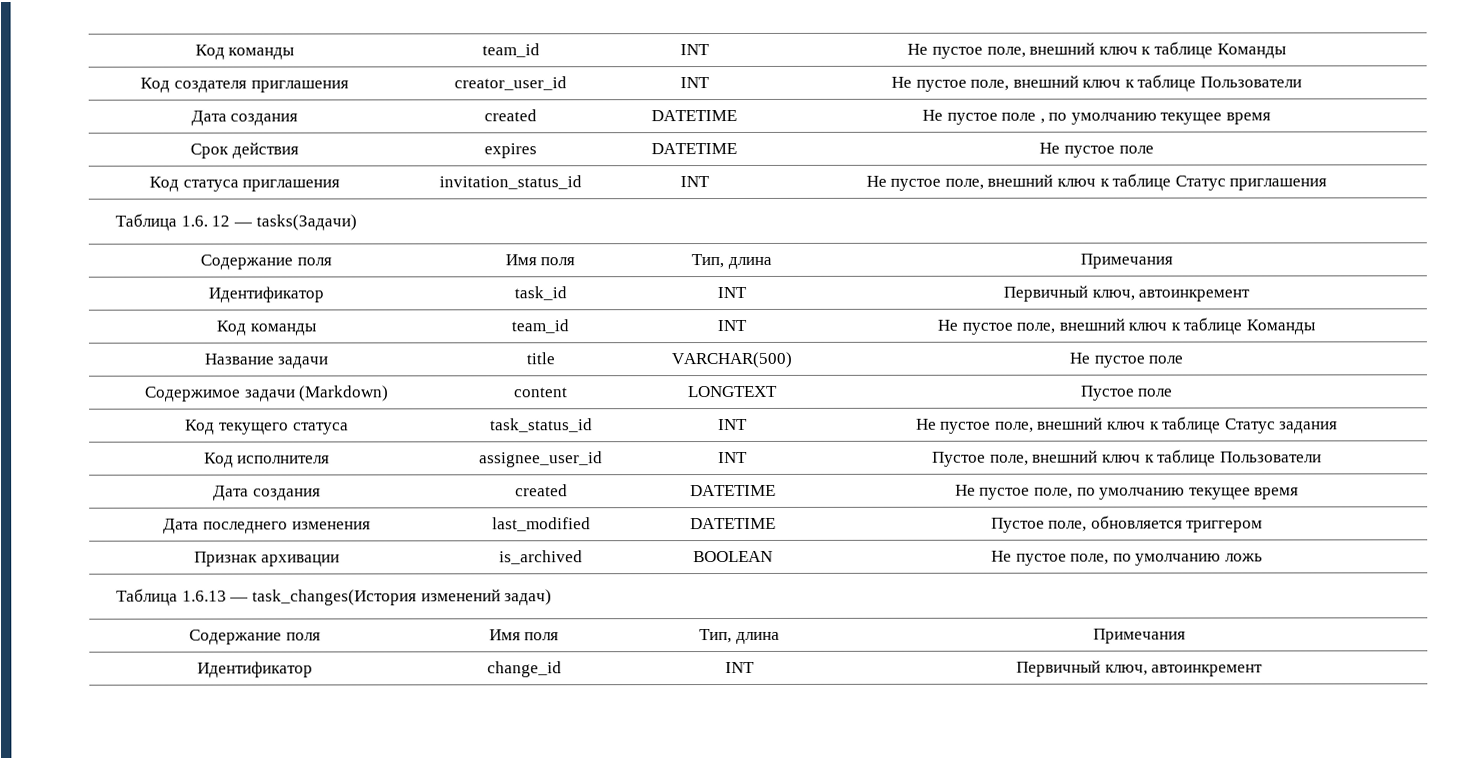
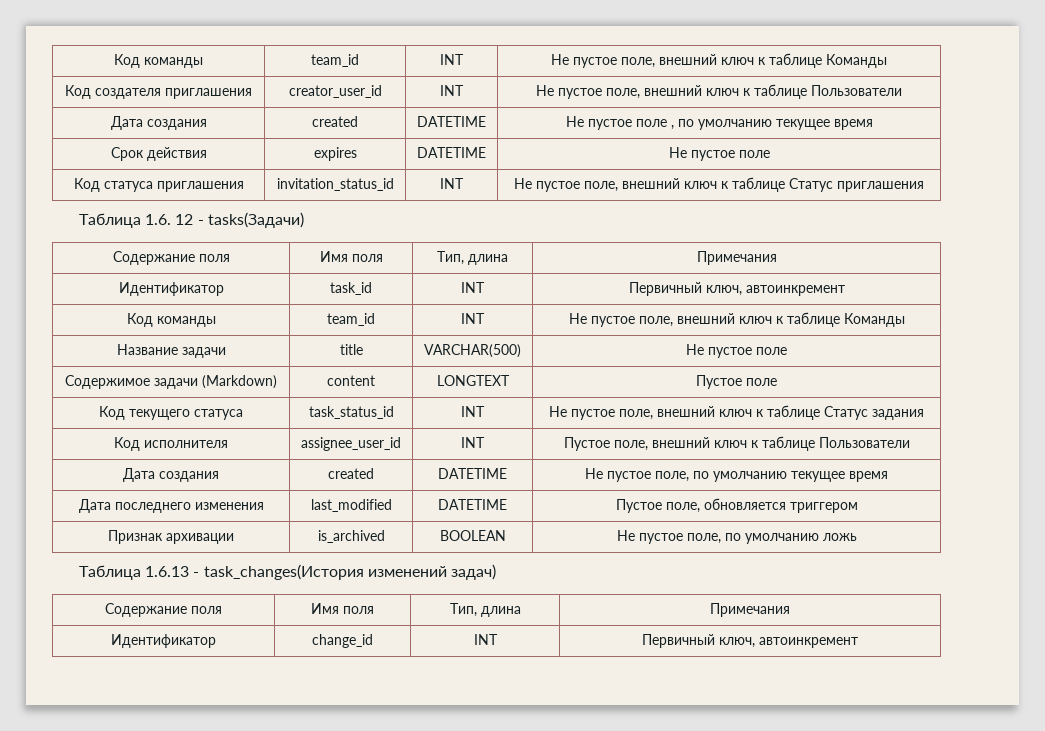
[233,222,254,227] — -> [197,220,204,225] -
[229,597,250,602] — -> [193,572,200,577] -

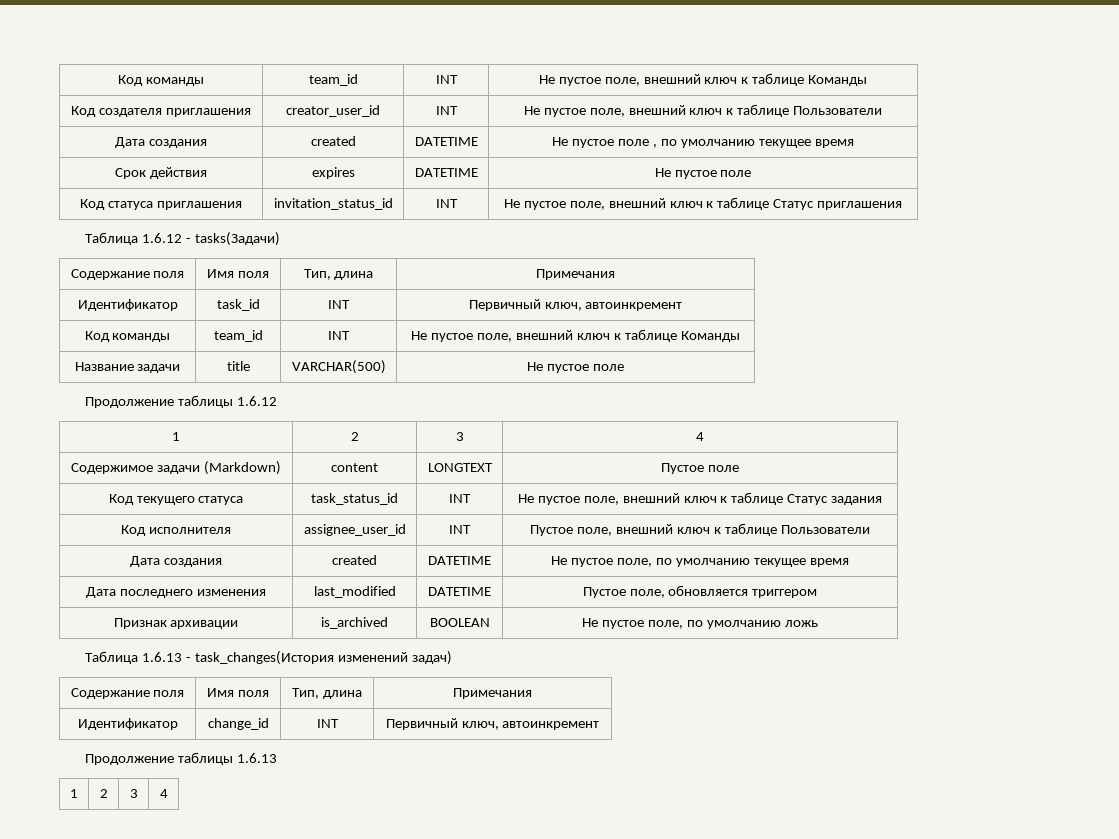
[145,214,194,225] 1.6. 12 -> [142,233,183,243] 1.6.12
(787, 351) none -> [85,395,278,408] [172,432,180,441] [350,432,359,441] [455,432,464,441] [696,432,704,441] // Продолжение таблицы 1.6.12 // 1 | 2 | 3 | 4
(858, 642) none -> [85,752,278,765] [70,789,78,798] [99,789,108,798] [129,789,138,798] [159,789,168,798] // Продолжение таблицы 1.6.13 // 1 | 2 | 3 | 4

